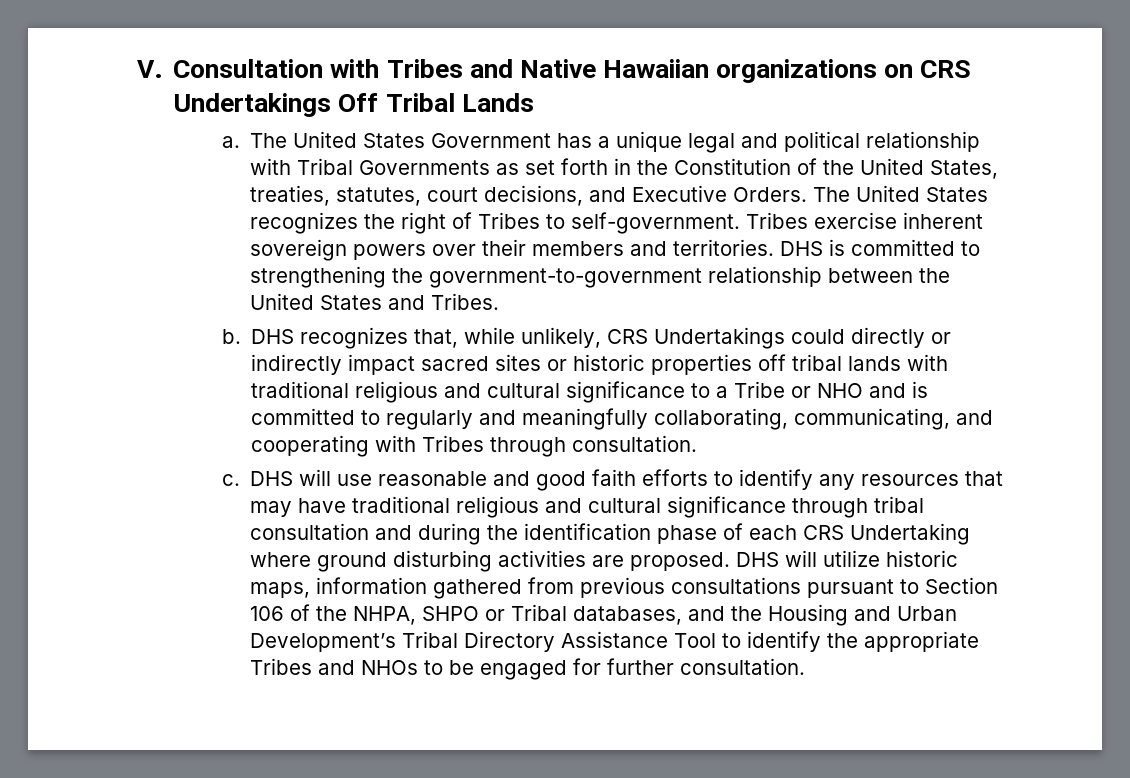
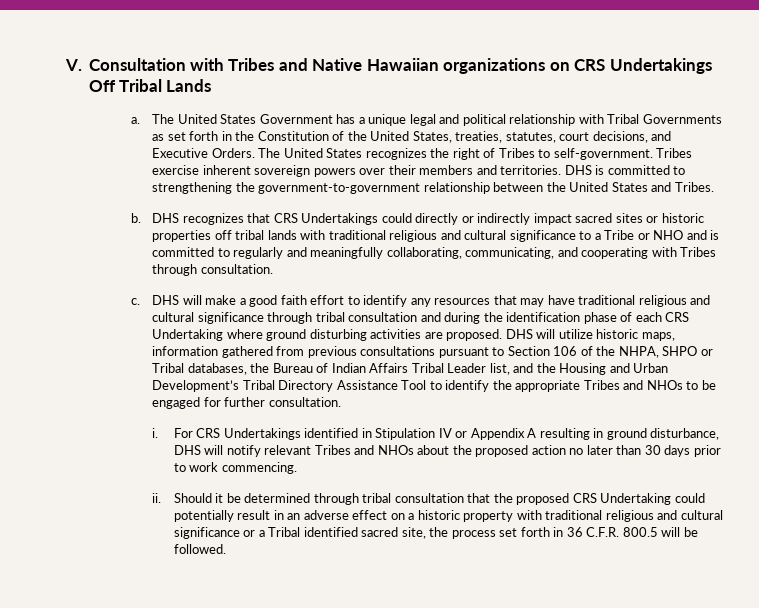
[413,327,601,348] that, while unlikely, -> [247,213,271,223] that
[336,471,530,486] use reasonable and -> [205,295,246,305] make a
[641,469,708,486] efforts -> [310,295,345,305] effort
(682, 615) none -> [250,363,510,375] the Bureau of Indian Affairs Tribal Leader list,
(805, 666) none -> [152,428,720,440] [173,445,721,457] [173,462,297,474] [152,493,705,505] [173,510,723,522] [173,527,698,539] [173,544,226,554] // i. For CRS Undertakings identified in Stipulation IV or Appendix A resulting in ground disturbance, DHS will notify relevant Tribes and NHOs about the proposed action no later than 30 days prior to work commencing. // ii. Should it be determined through tribal consultation that the proposed CRS Undertaking could potentially result in an adverse effect on a historic property with traditional religious and cultural significance or a Tribal identified sacred site, the process set forth in 36 C.F.R. 800.5 will be followed.

